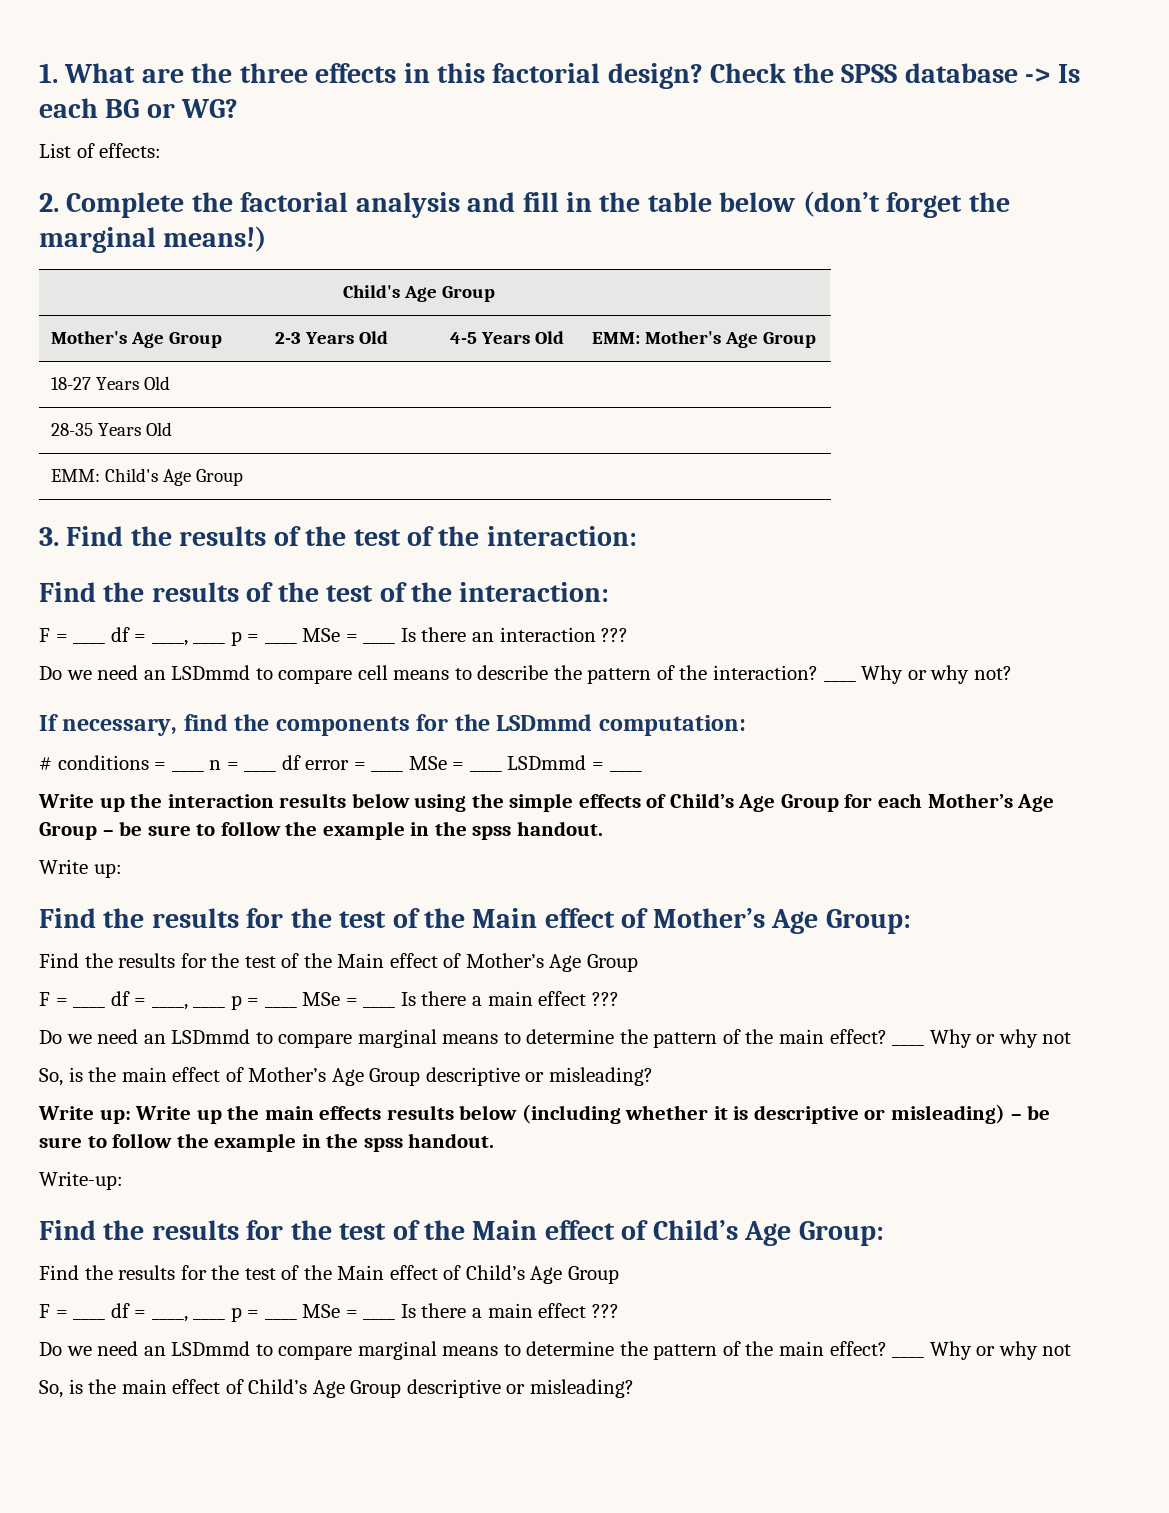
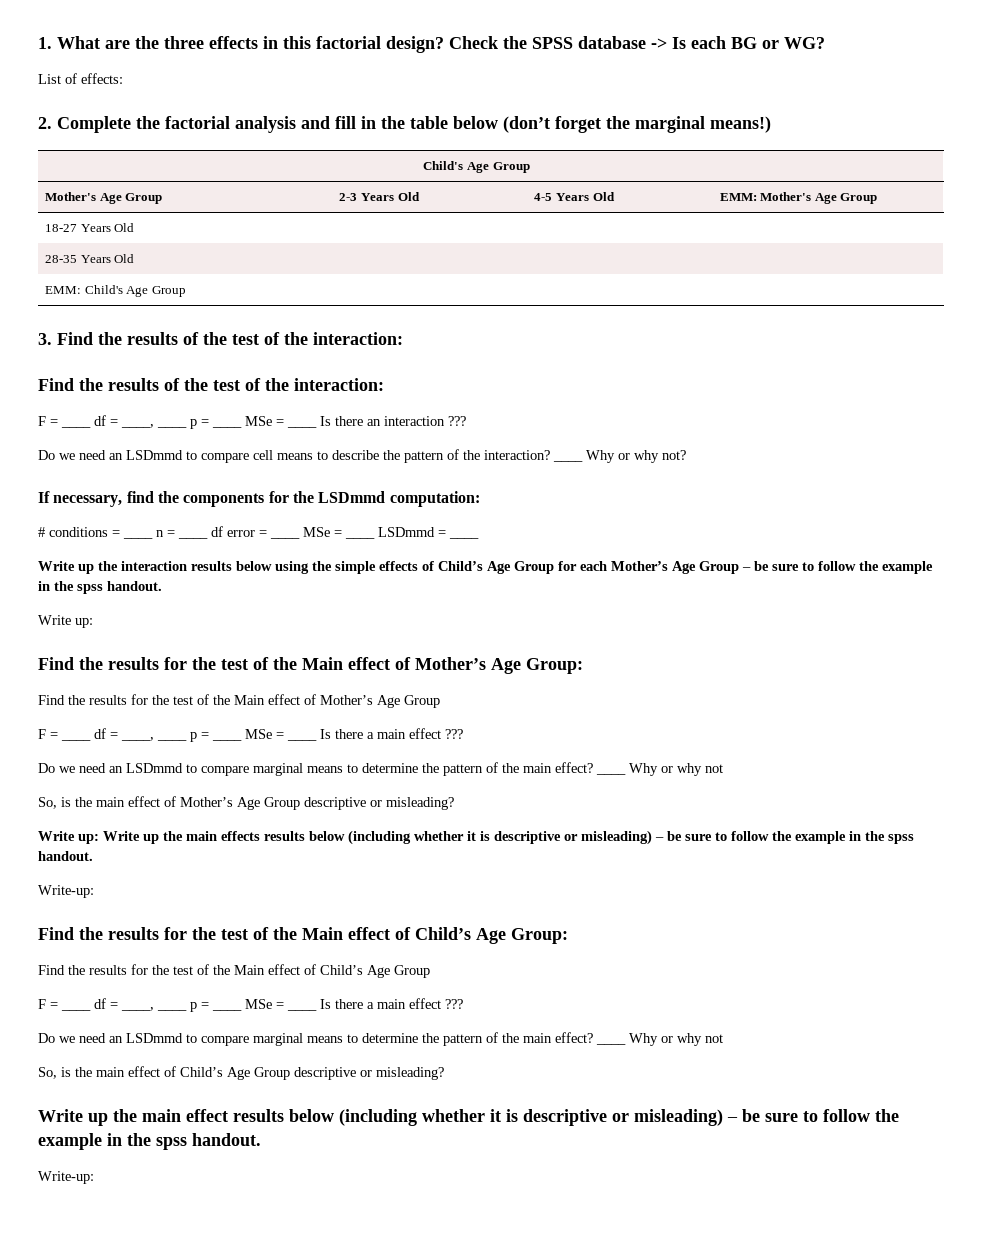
(634, 1388) none -> [38,1109,899,1126] [38,1133,261,1150] [38,1171,94,1184] // Write up the main effect results below (including whether it is descriptive or misleading) – be sure to follow the example in the spss handout. // Write-up:

